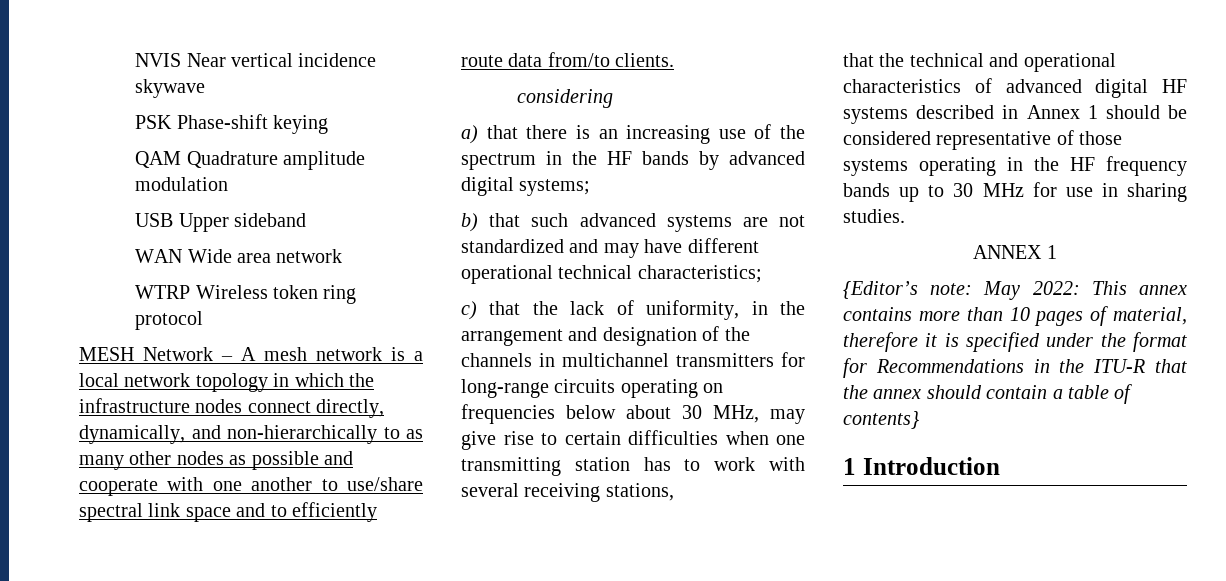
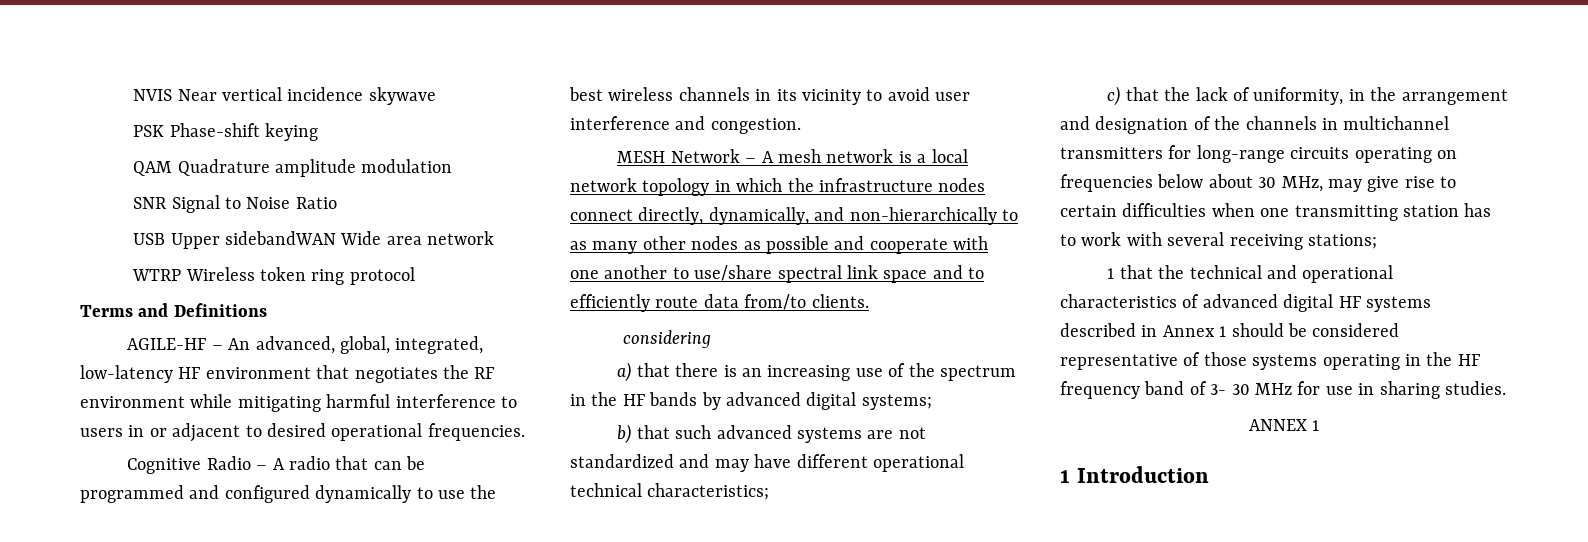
(229, 184) none -> [133,195,337,213] // SNR Signal to Noise Ratio
[234,213,307,227] [135,249,183,263] sideband // WAN -> [225,231,337,245] sidebandWAN
(204, 320) none -> [80,303,267,317] [127,336,484,354] [80,365,495,383] [80,394,517,412] [80,423,525,442] [127,456,426,474] [80,485,497,503] [569,87,971,105] [570,116,801,134] // Terms and Definitions // AGILE-HF – An advanced, global, integrated, low-latency HF environment that negotiates the RF environment while mitigating harmful interference to users in or adjacent to desired operational frequencies. // Cognitive Radio – A radio that can be programmed and configured dynamically to use the best wireless channels in its vicinity to avoid user interference and congestion.
[605,483,674,501] stations, // -> [1308,234,1377,249] [1107,268,1115,279] stations; // 1
[843,183,945,202] bands up to -> [1144,381,1227,395] band of 3-
[843,281,1187,300] [843,306,1187,326] [843,332,1187,352] [843,358,1187,378] [843,384,1133,404] [843,411,919,429] // {Editor’s note: May 2022: This annex contains more than 10 pages of material, therefore it is specified under the format for Recommendations in the ITU-R that the annex should contain a table of contents} -> (1320, 425) none

